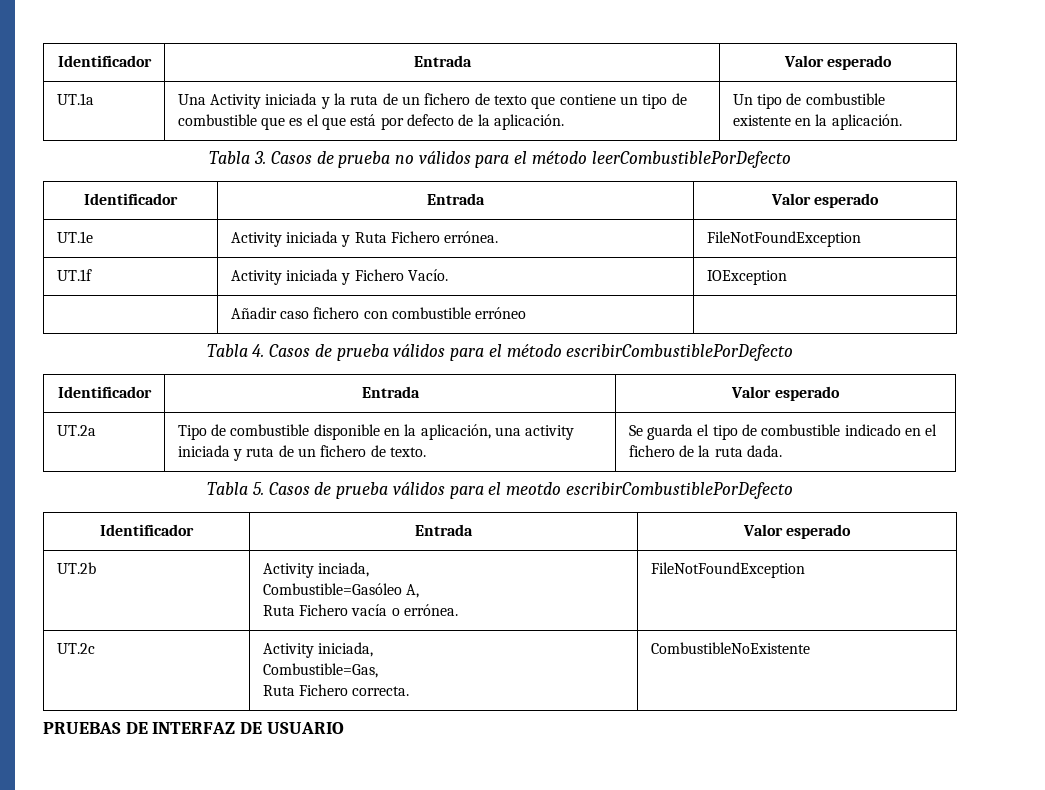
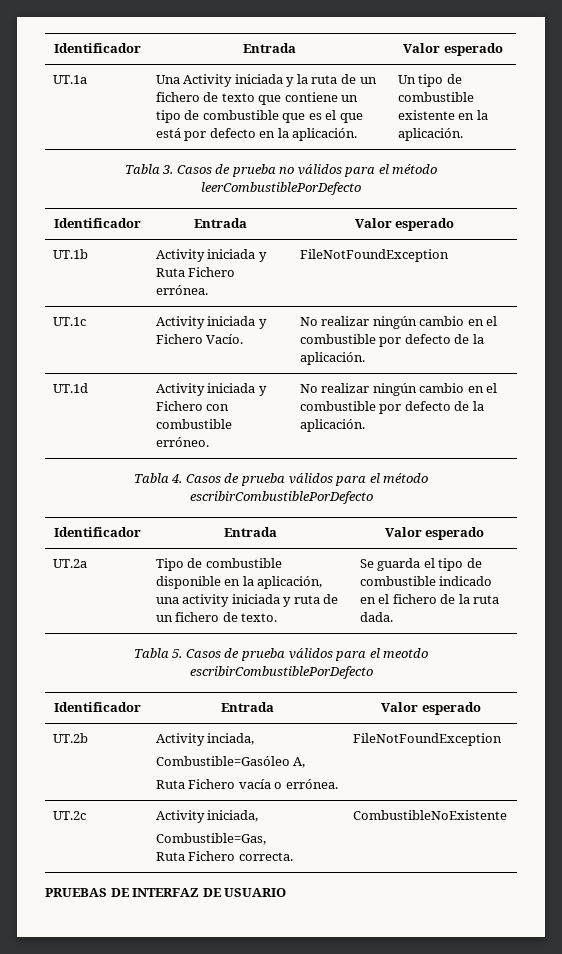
[458,114,474,126] de -> [259,131,276,138] en
[56,231,93,243] UT.1e -> [52,249,88,259] UT.1b
[56,269,92,281] UT.1f -> [52,317,86,326] UT.1c
[706,270,787,285] [230,307,527,319] IOException // | Añadir caso fichero con combustible erróneo | -> [299,316,498,329] [299,334,484,347] [299,352,365,365] [52,383,88,393] [155,383,267,396] [155,401,230,411] [155,419,232,429] [155,437,209,447] [299,383,498,396] [299,401,484,414] [299,419,365,432] No realizar ningún cambio en el combustible por defecto de la aplicación. // UT.1d | Activity iniciada y Fichero con combustible erróneo. | No realizar ningún cambio en el combustible por defecto de la aplicación.

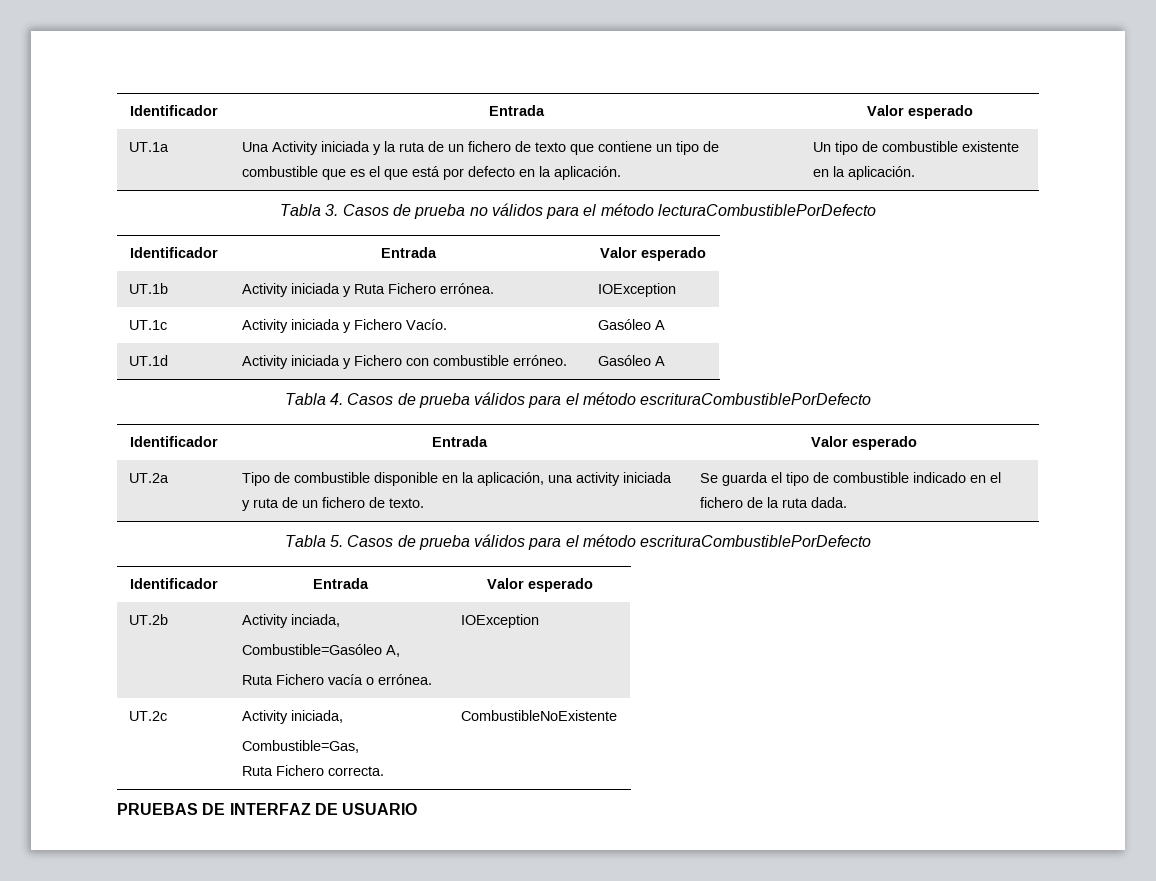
[201,182,361,195] leerCombustiblePorDefecto -> [658,204,877,216] lecturaCombustiblePorDefecto
[299,249,449,262] FileNotFoundException -> [598,283,677,297] IOException
[299,316,498,329] [299,334,484,347] [299,352,365,365] No realizar ningún cambio en el combustible por defecto de la aplicación. -> [598,319,666,330] Gasóleo A
[299,383,498,396] [299,401,484,414] [299,419,365,432] No realizar ningún cambio en el combustible por defecto de la aplicación. -> [598,355,666,366] Gasóleo A
[189,491,373,504] escribirCombustiblePorDefecto -> [640,393,872,405] escrituraCombustiblePorDefecto
[383,648,429,658] [189,666,373,679] meotdo escribirCombustiblePorDefecto -> [583,534,872,547] método escrituraCombustiblePorDefecto
[352,733,502,746] FileNotFoundException -> [461,614,540,628] IOException

